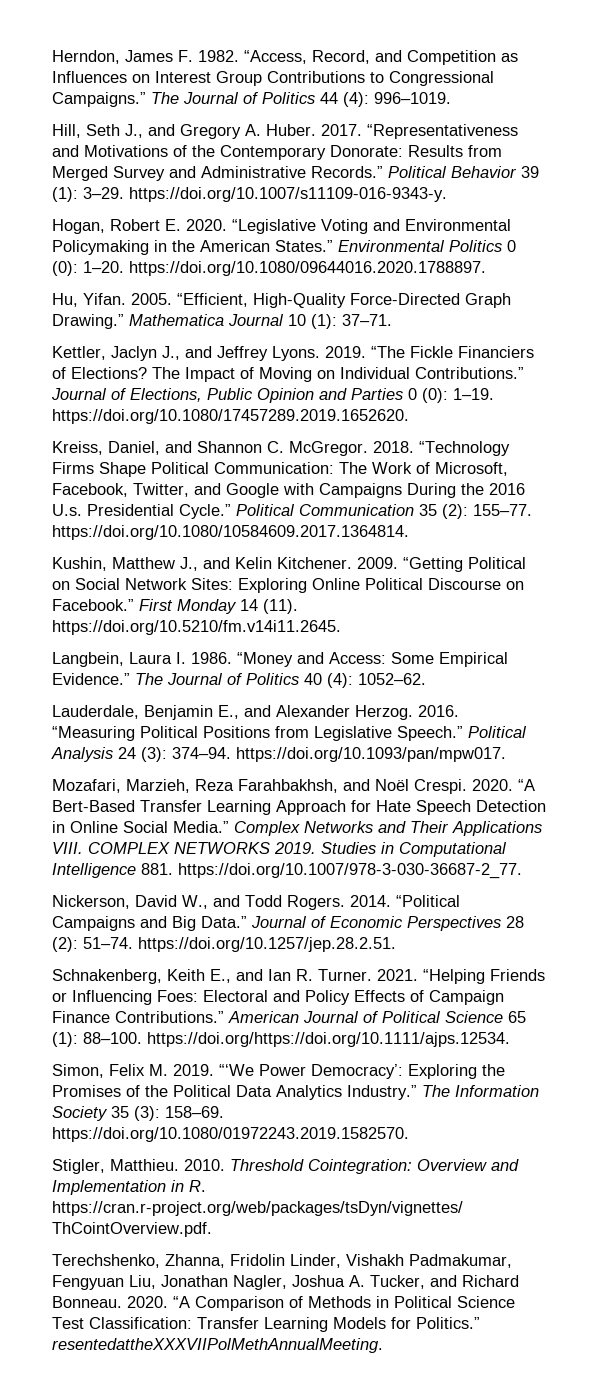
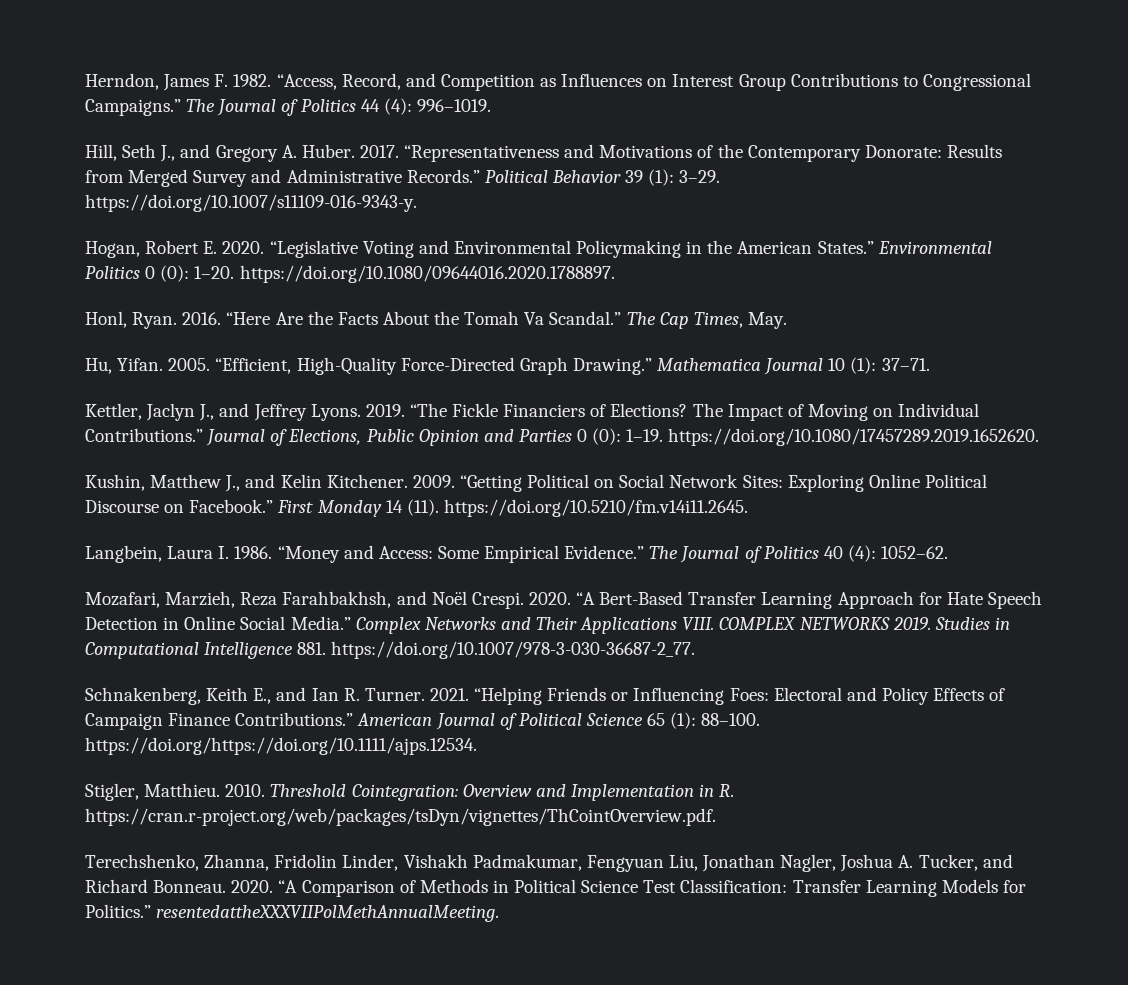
(486, 268) none -> [85,311,787,329] // Honl, Ryan. 2016. “Here Are the Facts About the Tomah Va Scandal.” The Cap Times, May.
[52,441,510,456] [52,462,508,477] [52,483,525,498] [52,504,532,519] [52,525,409,540] // Kreiss, Daniel, and Shannon C. McGregor. 2018. “Technology Firms Shape Political Communication: The Work of Microsoft, Facebook, Twitter, and Google with Campaigns During the 2016 U.s. Presidential Cycle.” Political Communication 35 (2): 155–77. https://doi.org/10.1080/10584609.2017.1364814. -> (1040, 437) none
[52,705,459,720] [52,726,527,741] [51,747,506,762] // Lauderdale, Benjamin E., and Alexander Herzog. 2016. “Measuring Political Positions from Legislative Speech.” Political Analysis 24 (3): 374–94. https://doi.org/10.1093/pan/mpw017. -> (949, 552) none
[52,895,460,910] [52,916,524,931] [52,937,396,952] // Nickerson, David W., and Todd Rogers. 2014. “Political Campaigns and Big Data.” Journal of Economic Perspectives 28 (2): 51–74. https://doi.org/10.1257/jep.28.2.51. -> (696, 650) none
[52,1064,505,1079] [52,1085,539,1100] [52,1106,224,1121] [52,1127,409,1142] // Simon, Felix M. 2019. “‘We Power Democracy’: Exploring the Promises of the Political Data Analytics Industry.” The Information Society 35 (3): 158–69. https://doi.org/10.1080/01972243.2019.1582570. -> (477, 746) none

